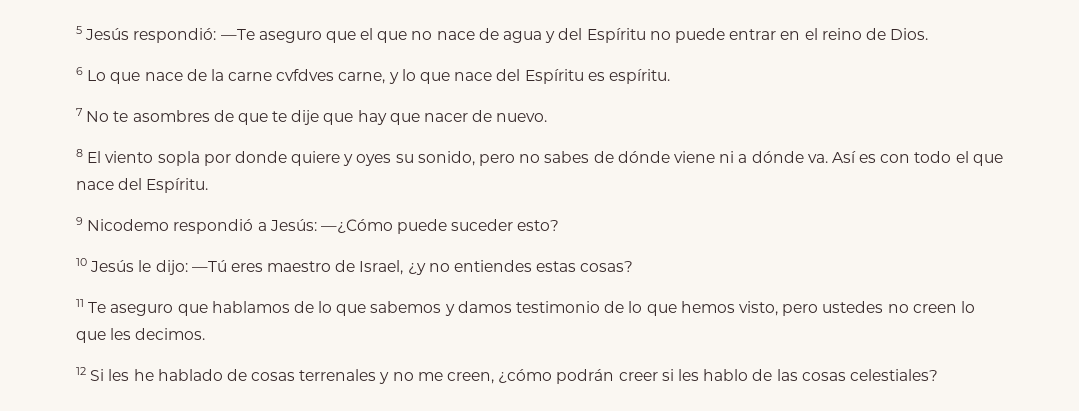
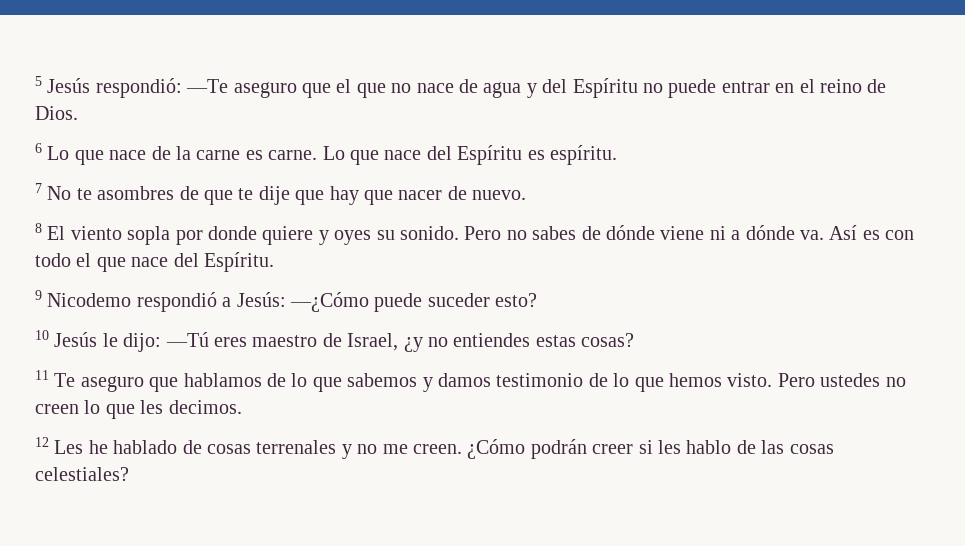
[276,69,416,84] cvfdves carne, y lo -> [245,146,345,160] es carne. Lo
[417,151,516,166] sonido, pero -> [399,226,502,240] sonido. Pero
[738,301,819,316] visto, pero -> [727,373,815,387] visto. Pero
[90,369,130,381] Si les -> [54,440,84,454] Les
[447,369,553,384] creen, ¿cómo -> [412,439,526,459] creen. ¿Cómo

